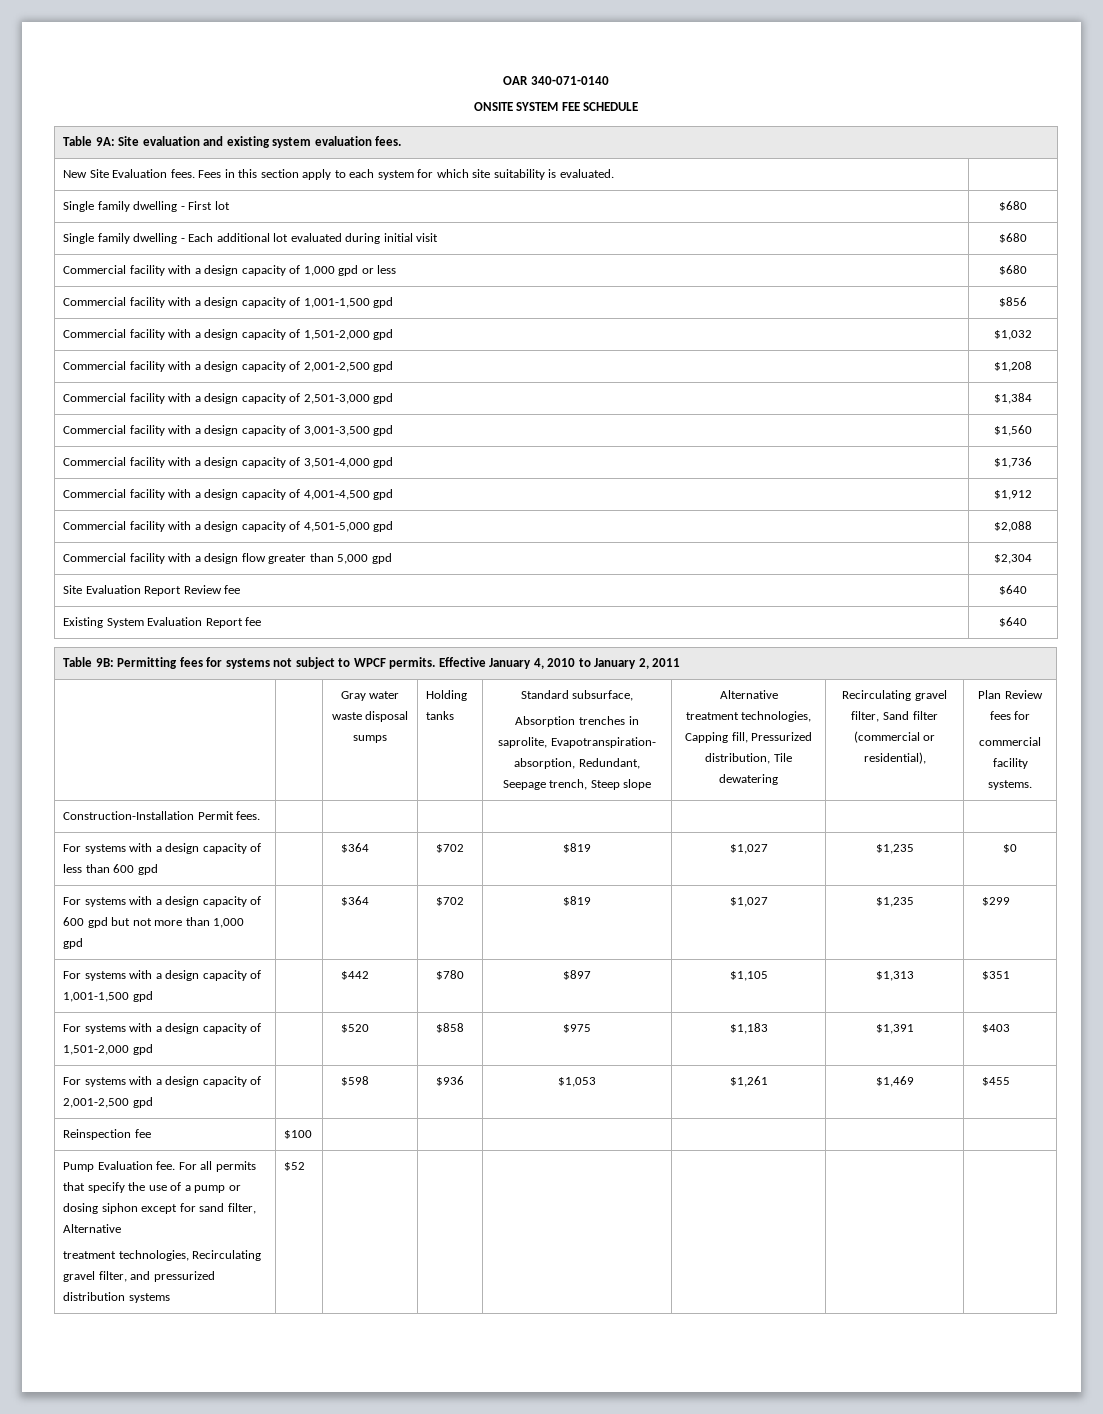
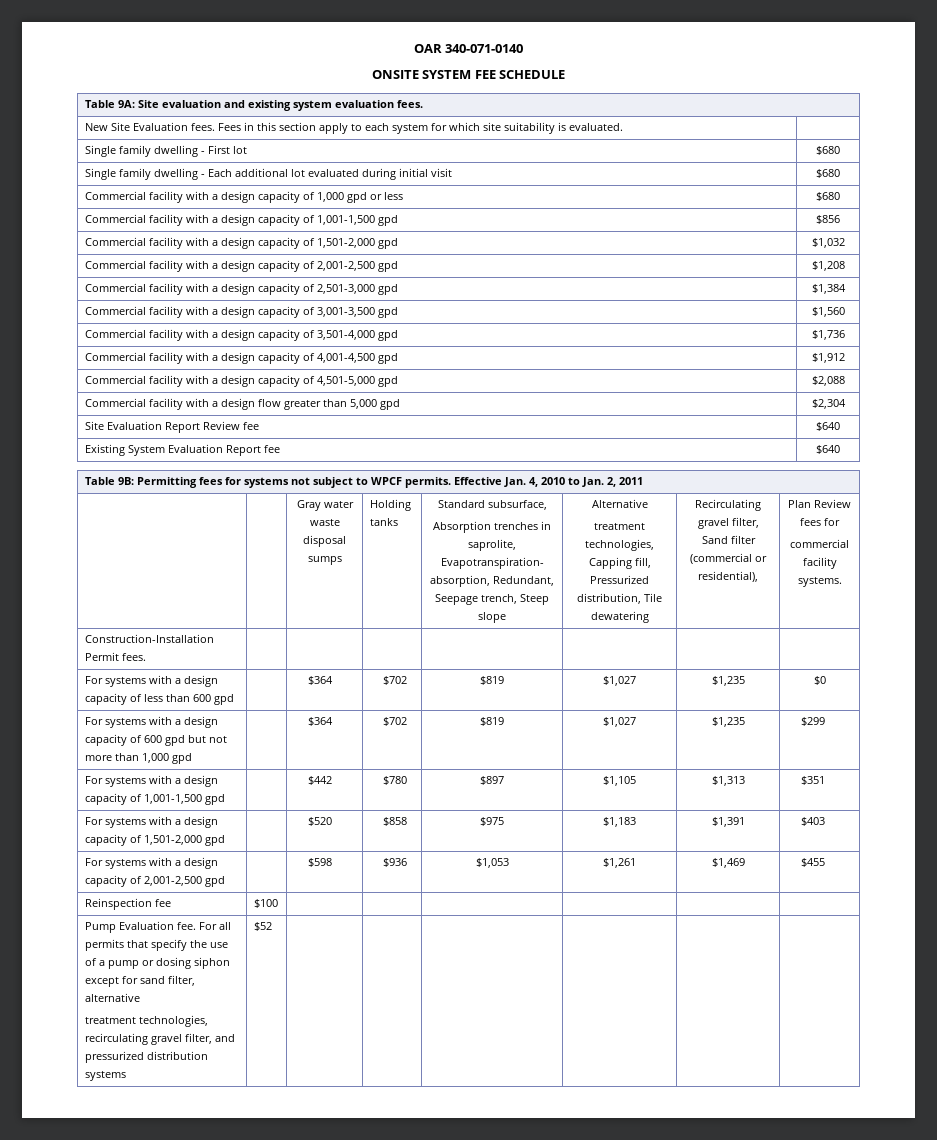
[489,658,532,669] January -> [503,477,526,487] Jan.
[594,658,637,669] January -> [581,477,604,487] Jan.
[63,1224,122,1233] [63,1250,262,1261] Alternative // treatment technologies, Recirculating -> [84,993,140,1002] [84,1015,208,1027] [84,1033,148,1045] alternative // treatment technologies, recirculating

